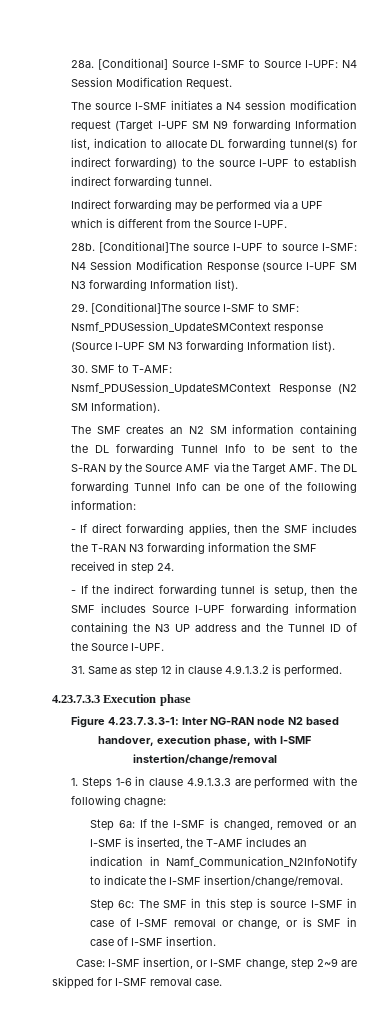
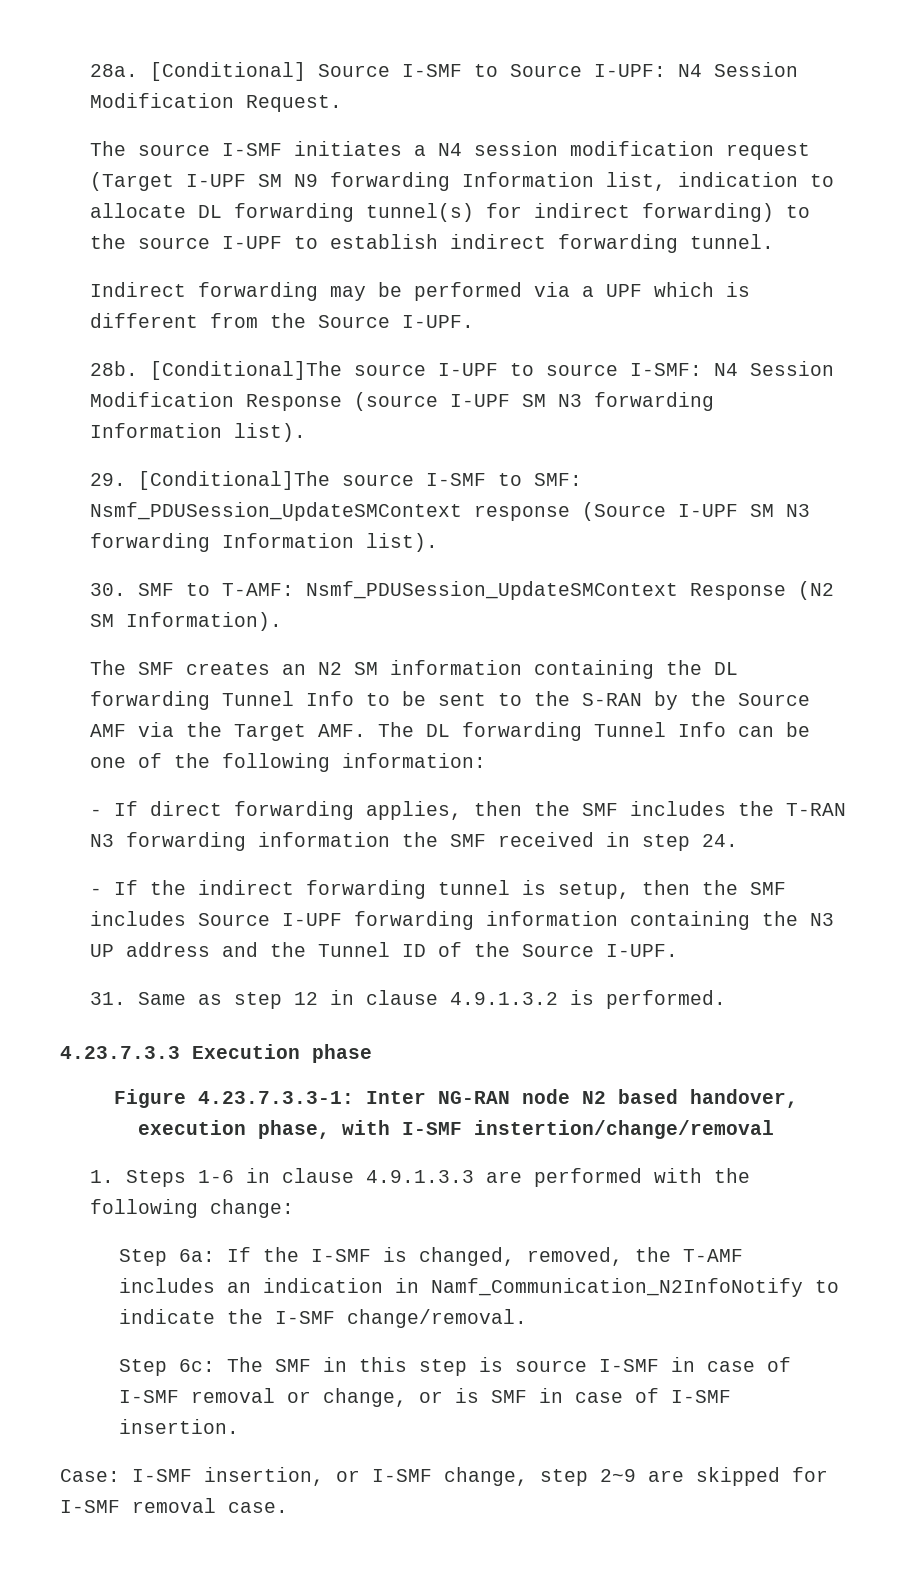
[124,797,167,807] chagne: -> [209,1199,294,1218] change:
[277,820,358,828] [90,837,184,849] removed or an I-SMF is inserted, -> [527,1247,624,1266] removed,
[204,875,344,887] insertion/change/removal. -> [347,1309,528,1328] change/removal.

